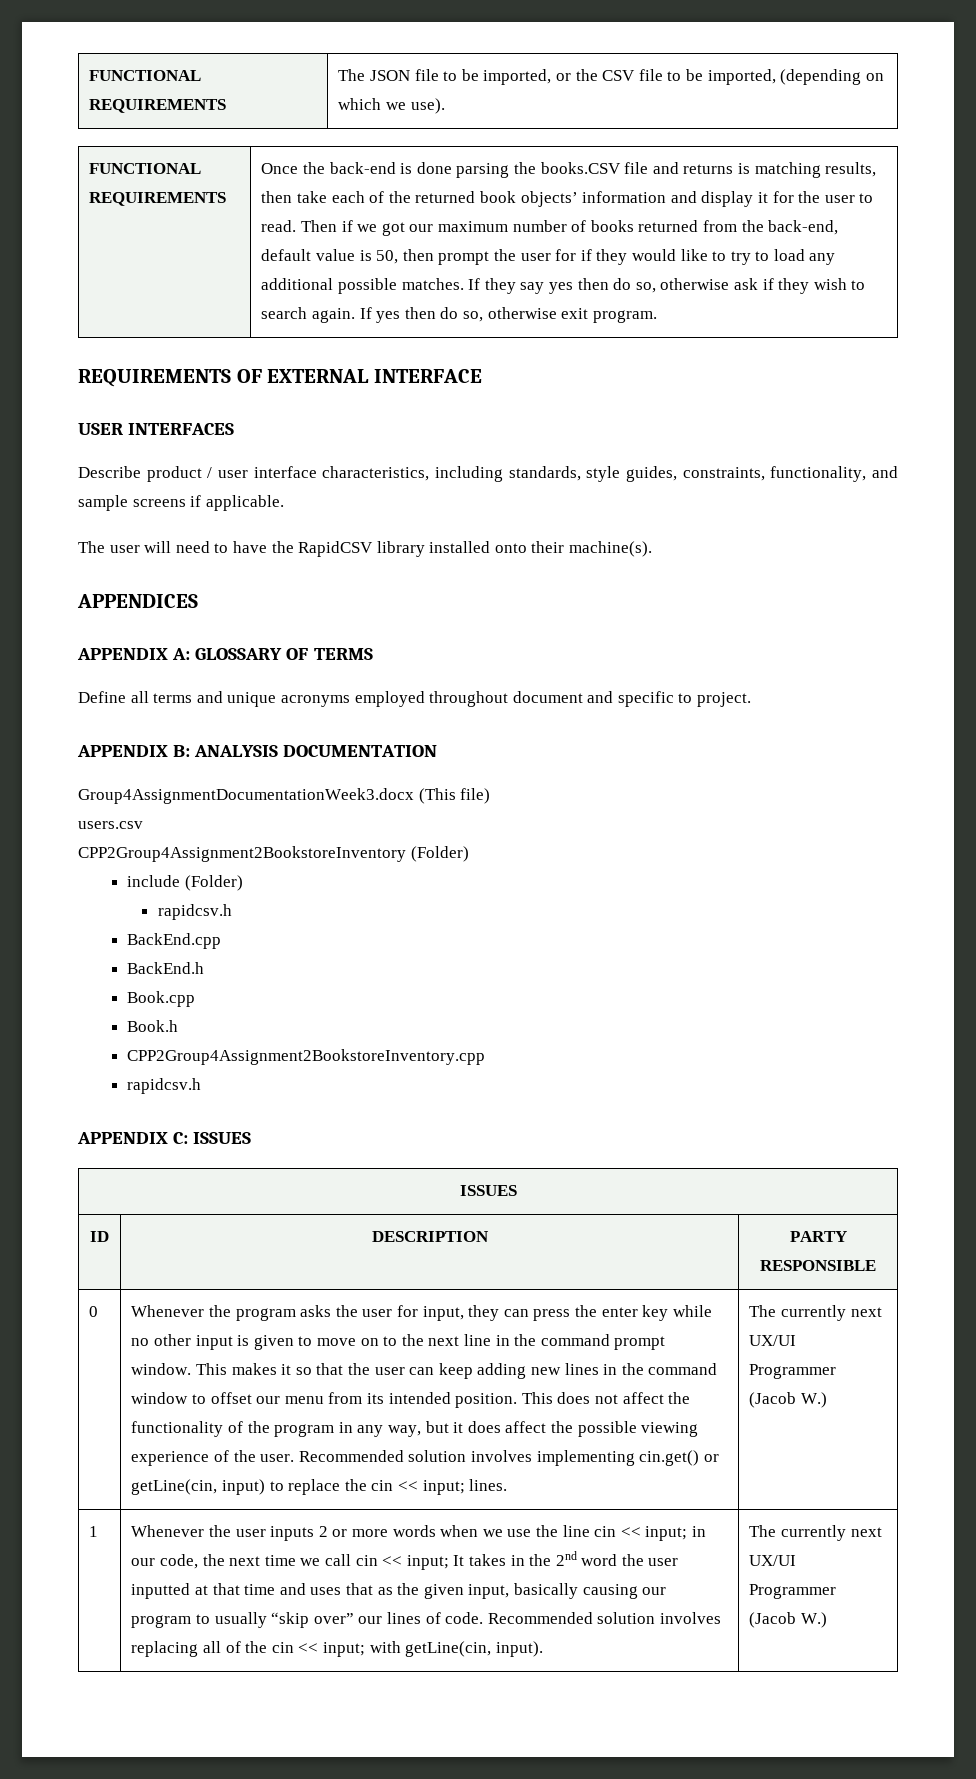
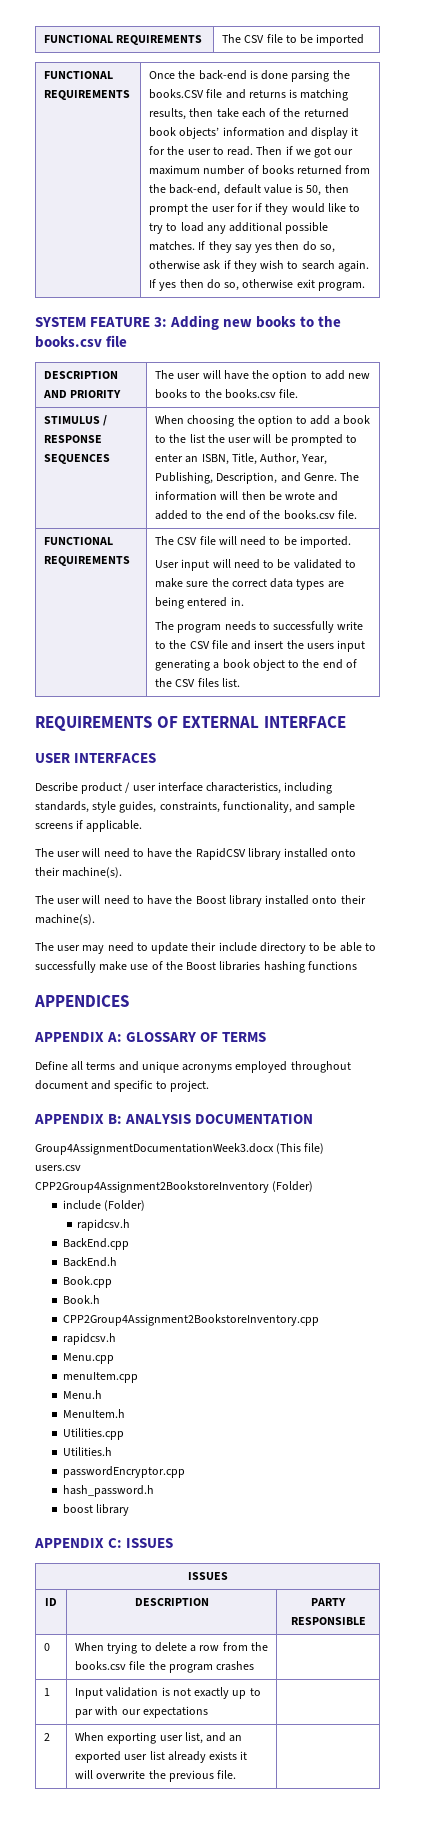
[89,70,202,81] [89,99,227,113] [338,69,884,85] [338,98,445,114] FUNCTIONAL REQUIREMENTS | The JSON file to be imported, or the CSV file to be imported, (depending on which we use). -> [44,35,203,45] [222,34,365,46] FUNCTIONAL REQUIREMENTS | The CSV file to be imported
(657, 316) none -> [35,315,342,330] [35,335,128,348] [44,371,119,379] [43,390,122,398] [155,370,370,382] [155,389,299,399] [44,415,108,426] [44,435,103,443] [44,454,111,464] [155,415,370,427] [155,434,357,446] [155,453,328,465] [155,472,360,484] [155,491,339,501] [155,510,357,520] [44,537,114,545] [44,556,131,566] [155,536,351,548] [155,559,356,571] [155,578,344,590] [155,597,244,609] [155,621,364,633] [155,640,365,652] [155,659,357,671] [155,678,240,687] // SYSTEM FEATURE 3: Adding new books to the books.csv file // DESCRIPTION AND PRIORITY | The user will have the option to add new books to the books.csv file. // STIMULUS / RESPONSE SEQUENCES | When choosing the option to add a book to the list the user will be prompted to enter an ISBN, Title, Author, Year, Publishing, Description, and Genre. The information will then be wrote and added to the end of the books.csv file. // FUNCTIONAL REQUIREMENTS | The CSV file will need to be imported. // User input will need to be validated to make sure the correct data types are being entered in. // The program needs to successfully write to the CSV file and insert the users input generating a book object to the end of the CSV files list.
(653, 549) none -> [35,895,366,907] [35,914,95,925] [35,942,376,954] [35,961,357,973] // The user will need to have the Boost library installed onto their machine(s). // The user may need to update their include directory to be able to successfully make use of the Boost libraries hashing functions
(202, 1086) none -> [62,1353,114,1364] [62,1372,138,1383] [62,1390,102,1399] [62,1409,125,1418] [62,1428,124,1440] [62,1447,112,1456] [62,1466,185,1478] [62,1485,154,1497] [62,1504,130,1516] // Menu.cpp // menuItem.cpp // Menu.h // MenuItem.h // Utilities.cpp // Utilities.h // passwordEncryptor.cpp // hash_password.h // boost library
[131,1305,712,1321] [131,1334,666,1350] [131,1363,718,1379] [131,1392,691,1408] [131,1421,699,1437] [131,1450,719,1466] [131,1479,508,1495] [749,1305,882,1321] [749,1335,797,1346] [749,1364,837,1379] [749,1392,828,1408] [89,1526,99,1537] [131,1525,706,1541] [131,1551,679,1570] [131,1583,667,1599] [131,1612,721,1628] [131,1641,543,1657] [749,1525,882,1541] [749,1555,797,1566] [749,1584,837,1599] [749,1612,828,1628] Whenever the program asks the user for input, they can press the enter key while no other input is given to move on to the next line in the command prompt window. This makes it so that the user can keep adding new lines in the command window to offset our menu from its intended position. This does not affect the functionality of the program in any way, but it does affect the possible viewing experience of the user. Recommended solution involves implementing cin.get() or getLine(cin, input) to replace the cin << input; lines. | The currently next UX/UI Programmer (Jacob W.) // 1 | Whenever the user inputs 2 or more words when we use the line cin << input; in our code, the next time we call cin << input; It takes in the 2nd word the user inputted at that time and uses that as the given input, basically causing our program to usually “skip over” our lines of code. Recommended solution involves replacing all of the cin << input; with getLine(cin, input). | The currently next UX/UI Programmer (Jacob W.) -> [75,1642,268,1654] [75,1661,255,1673] [44,1688,51,1696] [75,1687,261,1699] [75,1706,208,1718] [44,1733,51,1741] [75,1732,243,1744] [75,1751,248,1763] [75,1770,237,1782] When trying to delete a row from the books.csv file the program crashes | // 1 | Input validation is not exactly up to par with our expectations | // 2 | When exporting user list, and an exported user list already exists it will overwrite the previous file. |

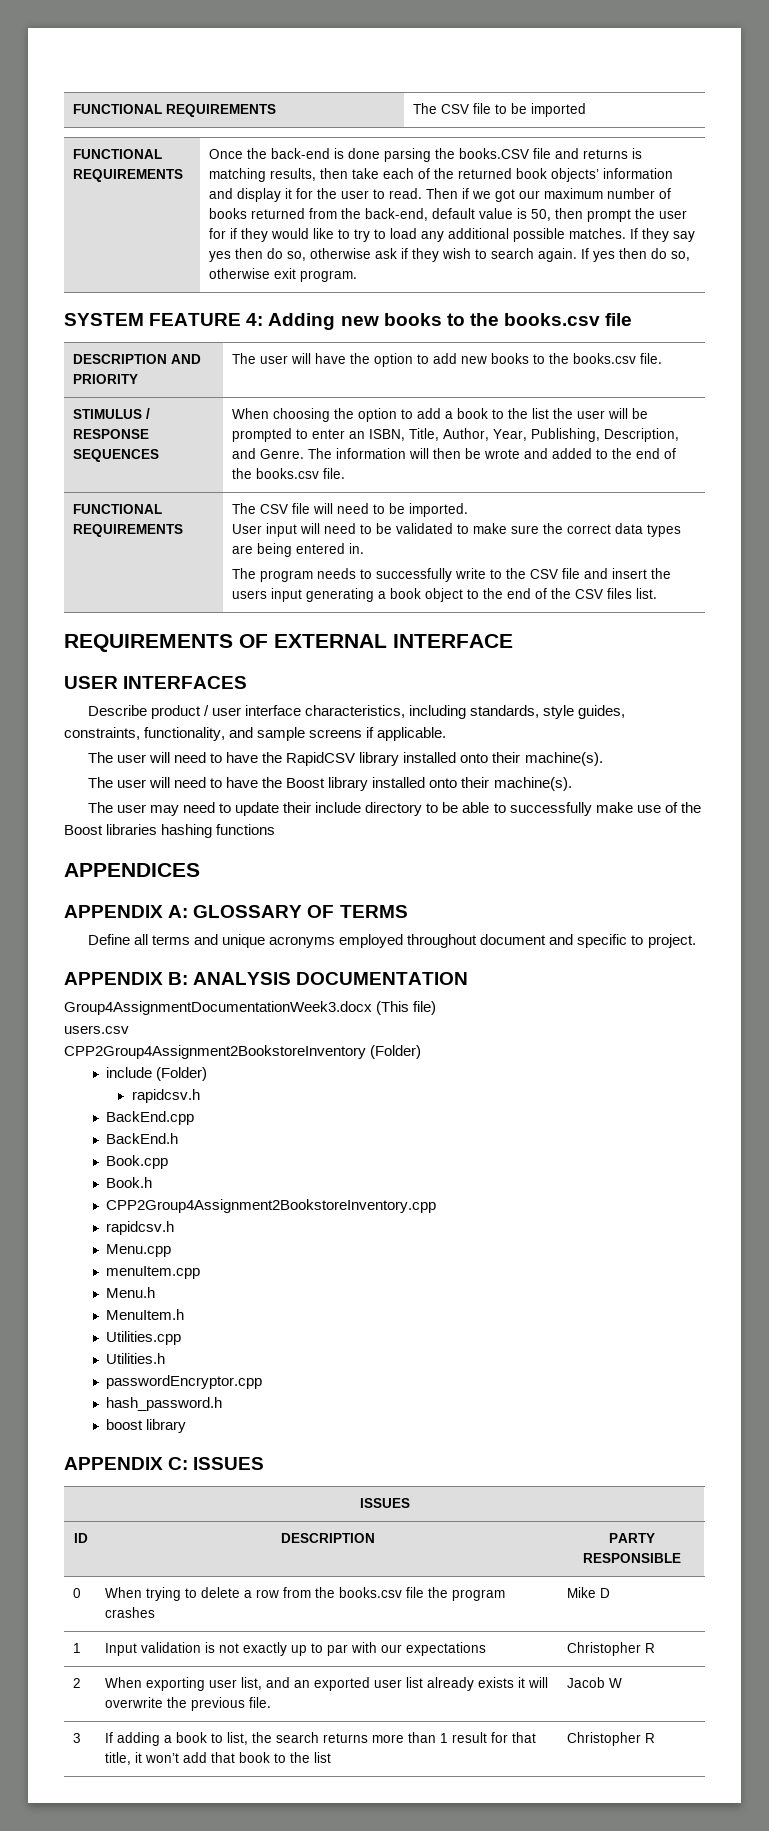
[154,317,168,327] 3: -> [246,313,264,326] 4:
(255, 1666) none -> [566,1587,610,1598] Mike D
(208, 1712) none -> [566,1642,655,1656] Christopher R
(237, 1774) none -> [566,1677,622,1688] [72,1733,81,1743] [104,1732,536,1746] [104,1752,331,1765] [566,1732,655,1746] Jacob W // 3 | If adding a book to list, the search returns more than 1 result for that title, it won’t add that book to the list | Christopher R

